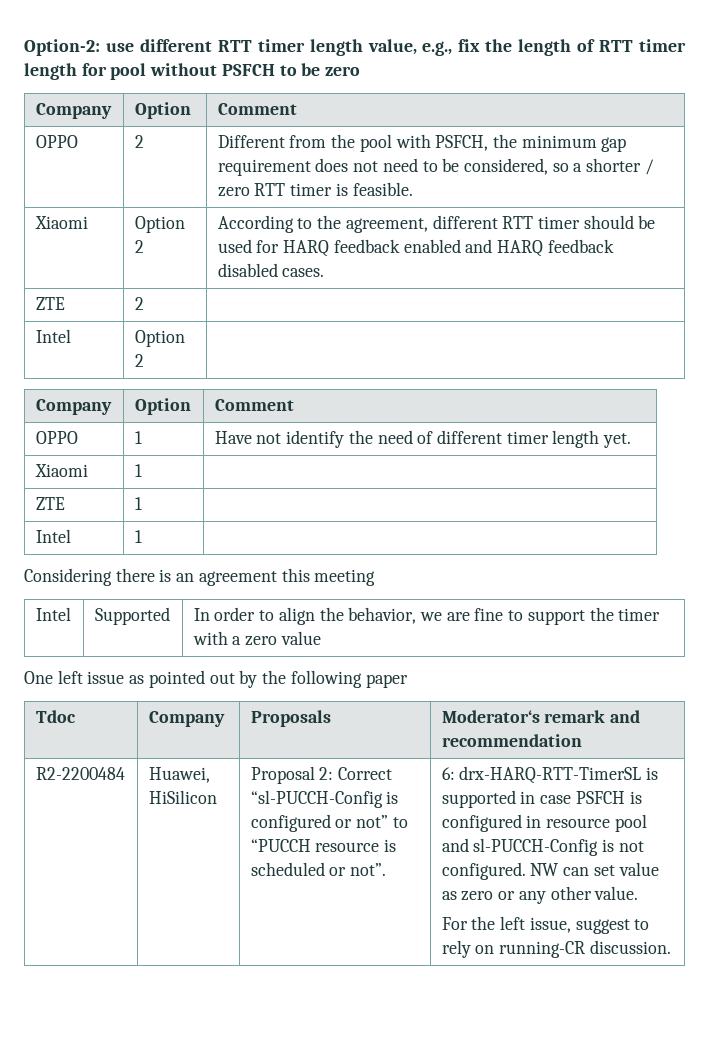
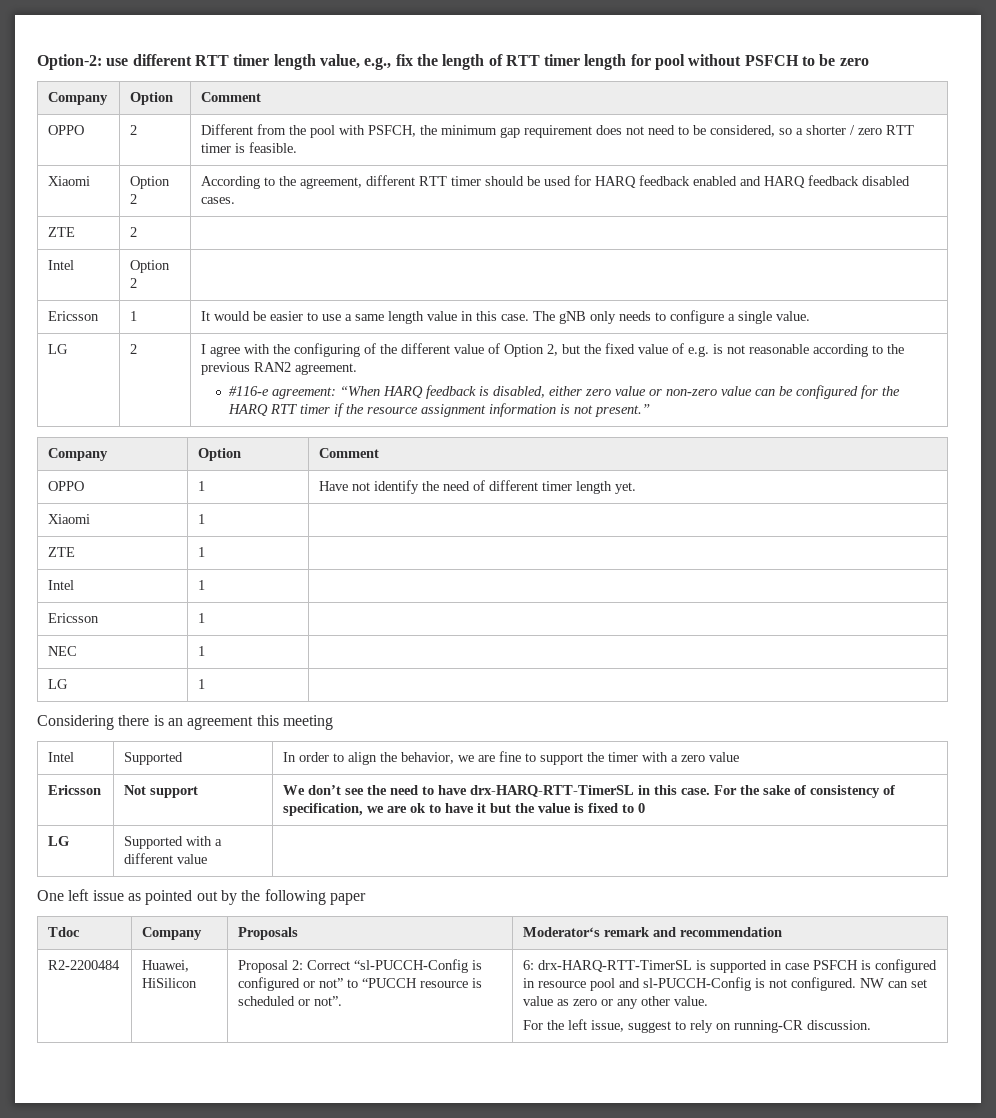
(144, 360) none -> [48,311,100,321] [130,311,138,321] [201,310,811,324] [48,344,69,354] [130,344,138,354] [201,343,905,357] [201,362,358,375] [228,385,900,399] [227,403,650,417] // Ericsson | 1 | It would be easier to use a same length value in this case. The gNB only needs to configure a single value. // LG | 2 | I agree with the configuring of the different value of Option 2, but the fixed value of e.g. is not reasonable according to the previous RAN2 agreement. // #116-e agreement: “When HARQ feedback is disabled, either zero value or non-zero value can be configured for the HARQ RTT timer if the resource assignment information is not present.”
(142, 536) none -> [48,613,100,623] [198,613,206,623] [48,646,78,656] [198,646,206,656] [48,679,69,689] [198,679,206,689] // Ericsson | 1 | // NEC | 1 | // LG | 1 |
(321, 638) none -> [48,785,102,795] [124,785,199,798] [283,785,896,798] [283,803,646,816] [48,836,70,846] [124,836,223,849] [124,853,208,864] // Ericsson | Not support | We don’t see the need to have drx-HARQ-RTT-TimerSL in this case. For the sake of consistency of specification, we are ok to have it but the value is fixed to 0 // LG | Supported with a different value |

